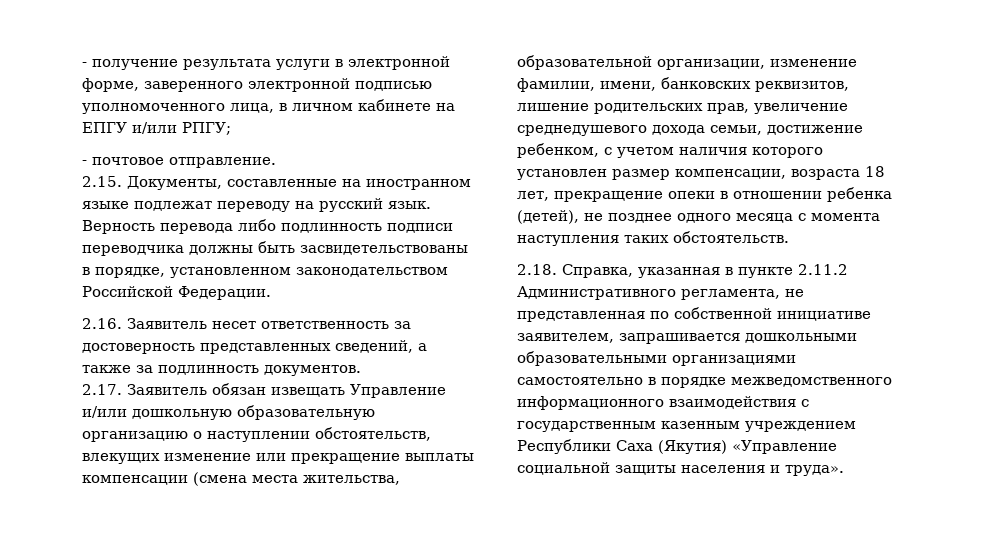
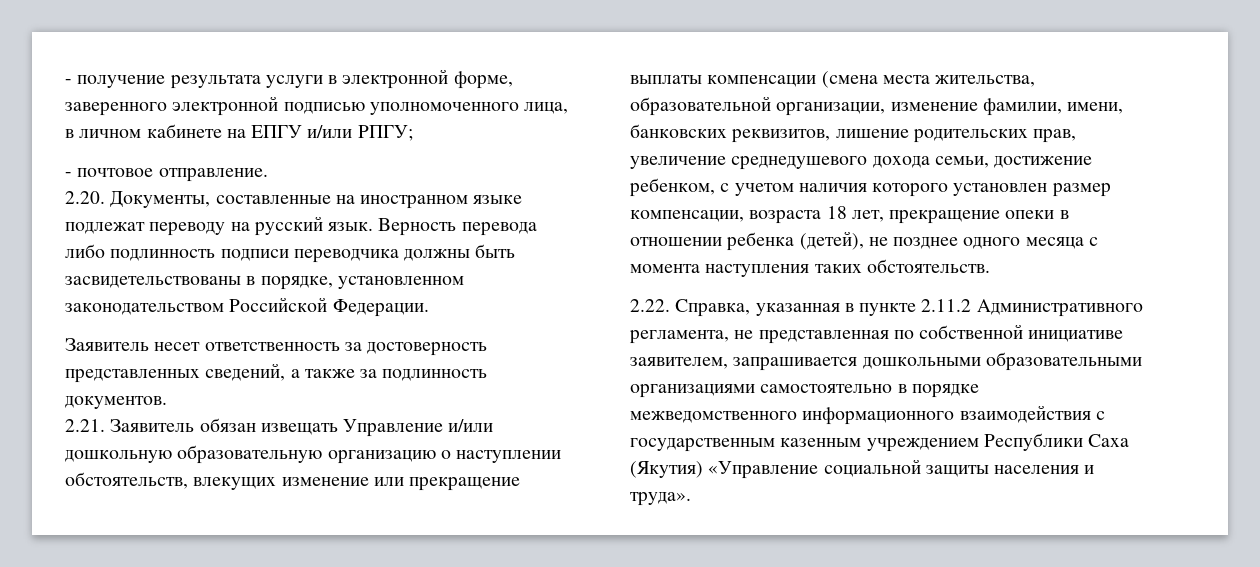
[82,176,122,187] 2.15. -> [65,191,105,204] 2.20.
[82,318,122,329] 2.16. -> (429, 308) none
[82,384,122,395] 2.17. -> [65,419,105,432] 2.21.
[517,264,557,275] 2.18. -> [630,299,670,312] 2.22.

